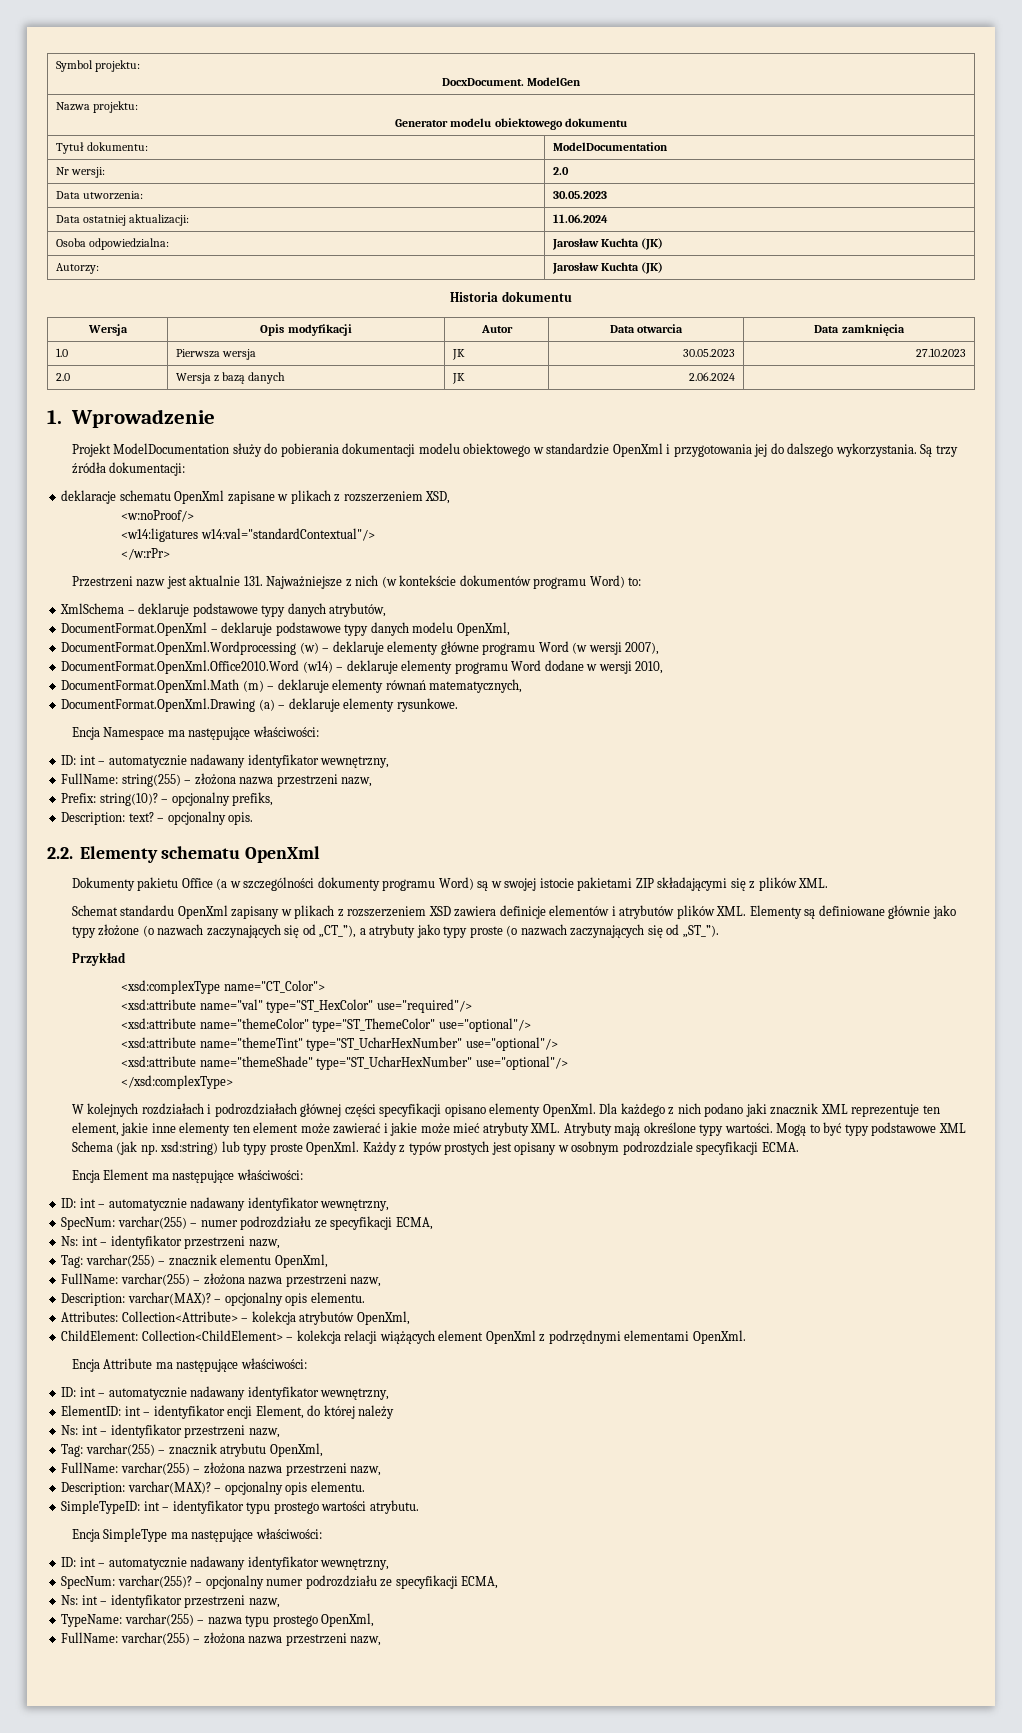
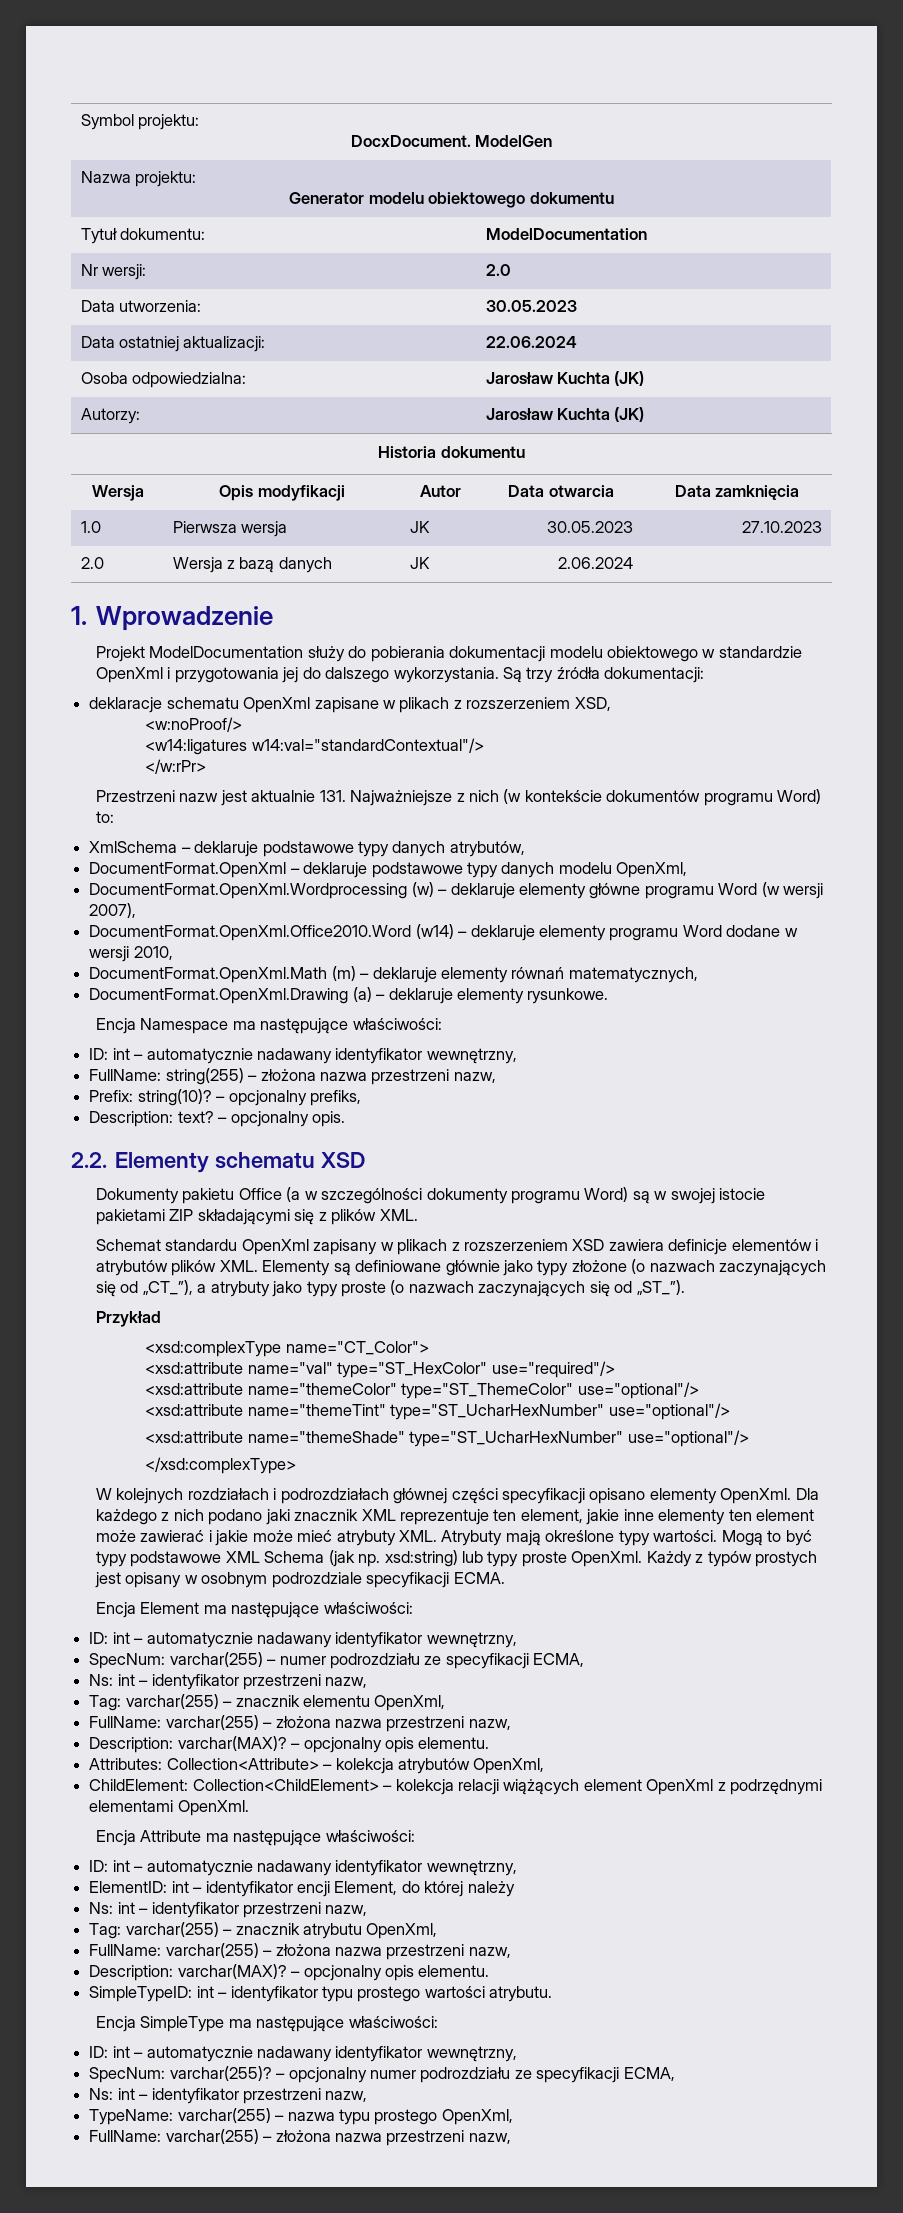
[553,214,609,223] 11.06.2024 -> [485,336,577,348] 22.06.2024
[244,846,320,863] OpenXml -> [321,1152,366,1168] XSD

